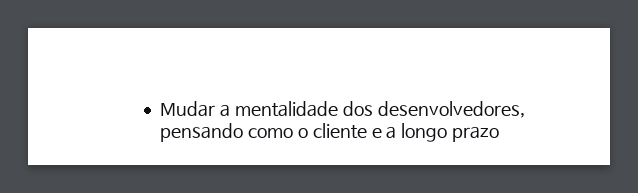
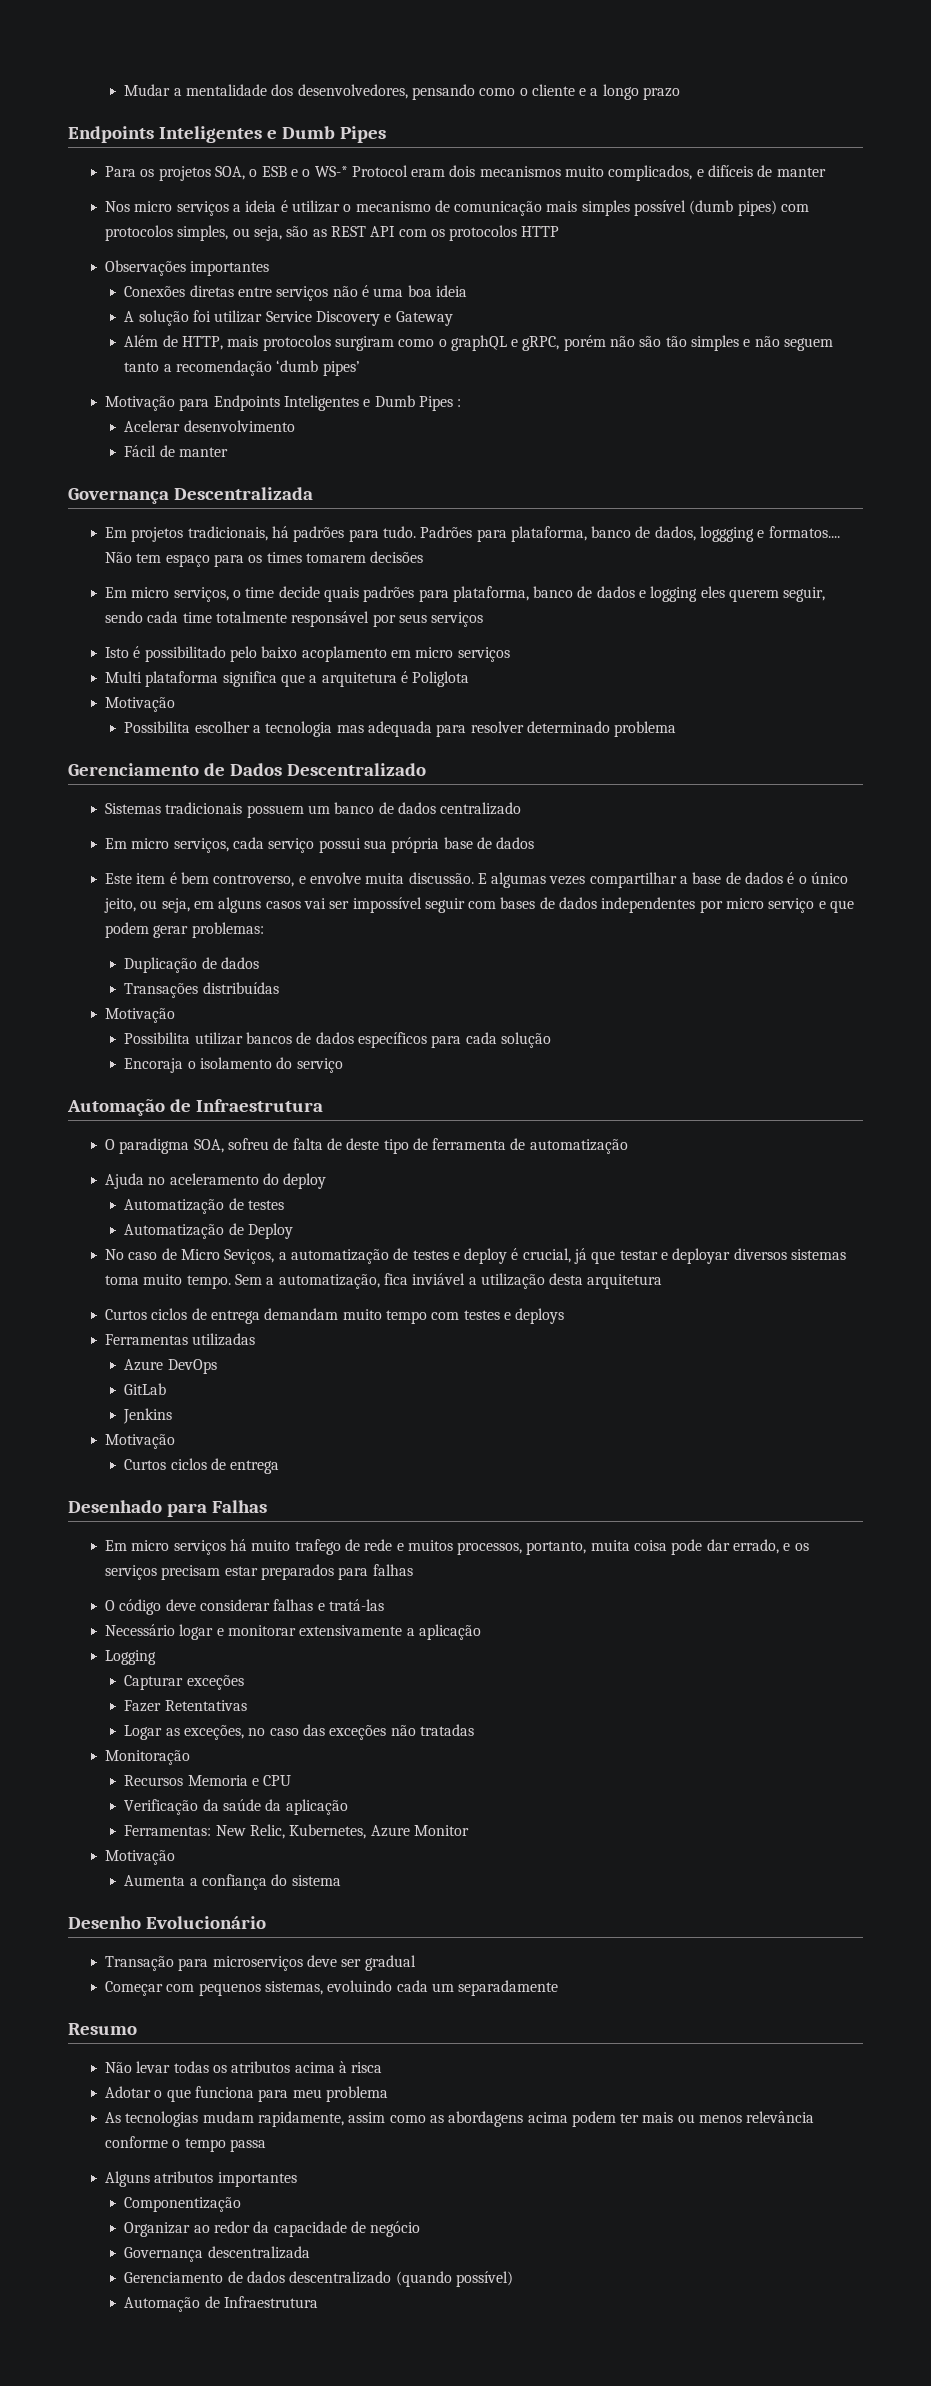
(500, 134) none -> [68,126,386,143] [104,165,826,181] [104,200,810,216] [104,225,560,241] [104,260,270,276] [124,285,467,301] [124,310,453,326] [124,335,834,351] [124,360,360,376] [104,395,462,411] [124,420,295,432] [124,445,228,457] [68,487,313,504] [104,526,840,542] [104,551,424,567] [104,586,826,602] [104,611,484,627] [104,646,510,662] [104,671,470,687] [104,697,175,712] [124,721,677,737] [68,763,426,776] [104,802,522,818] [104,837,535,853] [104,872,849,888] [103,897,855,913] [104,922,264,938] [124,957,259,973] [124,982,279,998] [104,1008,175,1023] [124,1032,551,1048] [124,1057,343,1073] [67,1099,323,1116] [104,1138,628,1154] [104,1173,327,1189] [124,1198,284,1214] [124,1223,293,1239] [104,1248,847,1264] [104,1273,663,1289] [104,1308,565,1324] [104,1333,256,1346] [124,1359,217,1374] [124,1383,167,1395] [123,1408,173,1424] [104,1434,175,1449] [124,1458,280,1474] [68,1500,267,1517] [104,1539,809,1555] [104,1564,413,1580] [104,1599,384,1615] [104,1624,481,1640] [104,1650,156,1665] [124,1675,244,1690] [124,1700,247,1712] [124,1724,474,1740] [104,1750,190,1765] [124,1775,292,1786] [124,1799,348,1815] [124,1824,469,1839] [104,1850,175,1865] [124,1874,341,1890] [68,1916,266,1929] [104,1955,416,1971] [104,1980,559,1996] [68,2023,137,2035] [104,2061,383,2073] [104,2086,388,2102] [104,2111,815,2127] [104,2136,266,2152] [104,2171,297,2187] [124,2197,242,2212] [124,2221,421,2237] [124,2246,310,2262] [124,2271,513,2287] [124,2296,318,2312] // Endpoints Inteligentes e Dumb Pipes // Para os projetos SOA, o ESB e o WS-* Protocol eram dois mecanismos muito complicados, e difíceis de manter // Nos micro serviços a ideia é utilizar o mecanismo de comunicação mais simples possível (dumb pipes) com protocolos simples, ou seja, são as REST API com os protocolos HTTP // Observações importantes // Conexões diretas entre serviços não é uma boa ideia // A solução foi utilizar Service Discovery e Gateway // Além de HTTP, mais protocolos surgiram como o graphQL e gRPC, porém não são tão simples e não seguem tanto a recomendação ‘dumb pipes’ // Motivação para Endpoints Inteligentes e Dumb Pipes : // Acelerar desenvolvimento // Fácil de manter // Governança Descentralizada // Em projetos tradicionais, há padrões para tudo. Padrões para plataforma, banco de dados, loggging e formatos.... Não tem espaço para os times tomarem decisões // Em micro serviços, o time decide quais padrões para plataforma, banco de dados e logging eles querem seguir, sendo cada time totalmente responsável por seus serviços // Isto é possibilitado pelo baixo acoplamento em micro serviços // Multi plataforma significa que a arquitetura é Poliglota // Motivação // Possibilita escolher a tecnologia mas adequada para resolver determinado problema // Gerenciamento de Dados Descentralizado // Sistemas tradicionais possuem um banco de dados centralizado // Em micro serviços, cada serviço possui sua própria base de dados // Este item é bem controverso, e envolve muita discussão. E algumas vezes compartilhar a base de dados é o único jeito, ou seja, em alguns casos vai ser impossível seguir com bases de dados independentes por micro serviço e que podem gerar problemas: // Duplicação de dados // Transações distribuídas // Motivação // Possibilita utilizar bancos de dados específicos para cada solução // Encoraja o isolamento do serviço // Automação de Infraestrutura // O paradigma SOA, sofreu de falta de deste tipo de ferramenta de automatização // Ajuda no aceleramento do deploy // Automatização de testes // Automatização de Deploy // No caso de Micro Seviços, a automatização de testes e deploy é crucial, já que testar e deployar diversos sistemas toma muito tempo. Sem a automatização, fica inviável a utilização desta arquitetura // Curtos ciclos de entrega demandam muito tempo com testes e deploys // Ferramentas utilizadas // Azure DevOps // GitLab // Jenkins // Motivação // Curtos ciclos de entrega // Desenhado para Falhas // Em micro serviços há muito trafego de rede e muitos processos, portanto, muita coisa pode dar errado, e os serviços precisam estar preparados para falhas // O código deve considerar falhas e tratá-las // Necessário logar e monitorar extensivamente a aplicação // Logging // Capturar exceções // Fazer Retentativas // Logar as exceções, no caso das exceções não tratadas // Monitoração // Recursos Memoria e CPU // Verificação da saúde da aplicação // Ferramentas: New Relic, Kubernetes, Azure Monitor // Motivação // Aumenta a confiança do sistema // Desenho Evolucionário // Transação para microserviços deve ser gradual // Começar com pequenos sistemas, evoluindo cada um separadamente // Resumo // Não levar todas os atributos acima à risca // Adotar o que funciona para meu problema // As tecnologias mudam rapidamente, assim como as abordagens acima podem ter mais ou menos relevância conforme o tempo passa // Alguns atributos importantes // Componentização // Organizar ao redor da capacidade de negócio // Governança descentralizada // Gerenciamento de dados descentralizado (quando possível) // Automação de Infraestrutura

